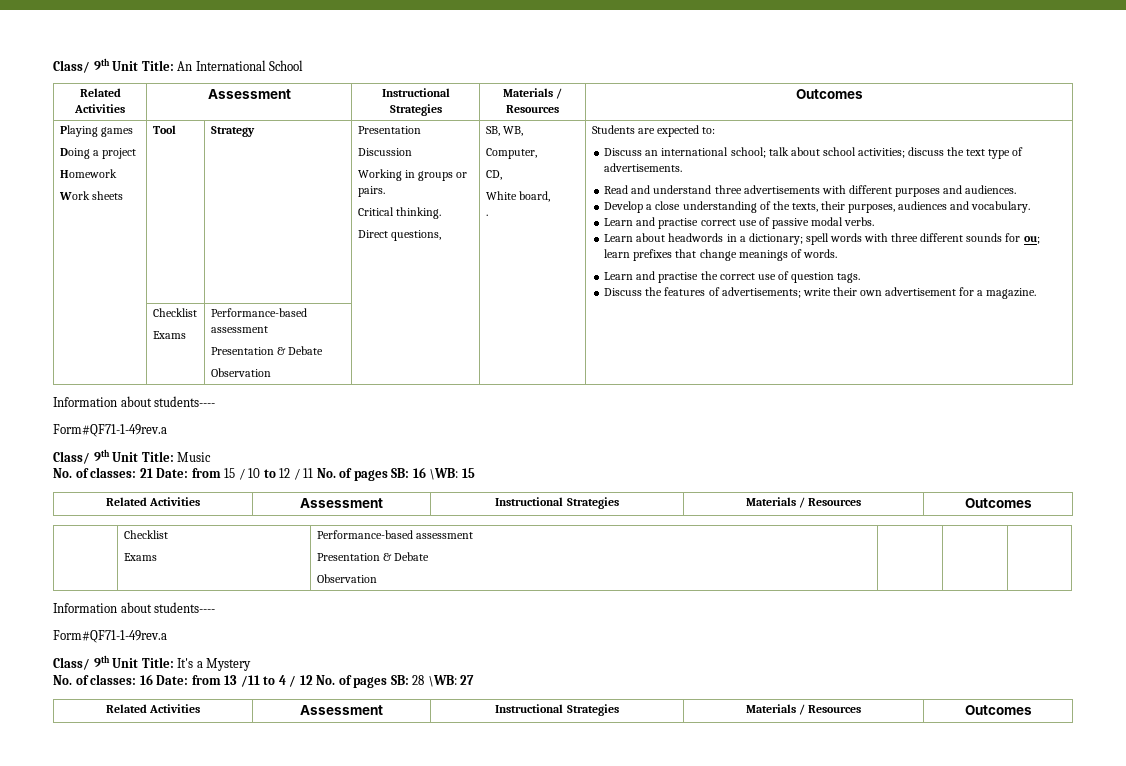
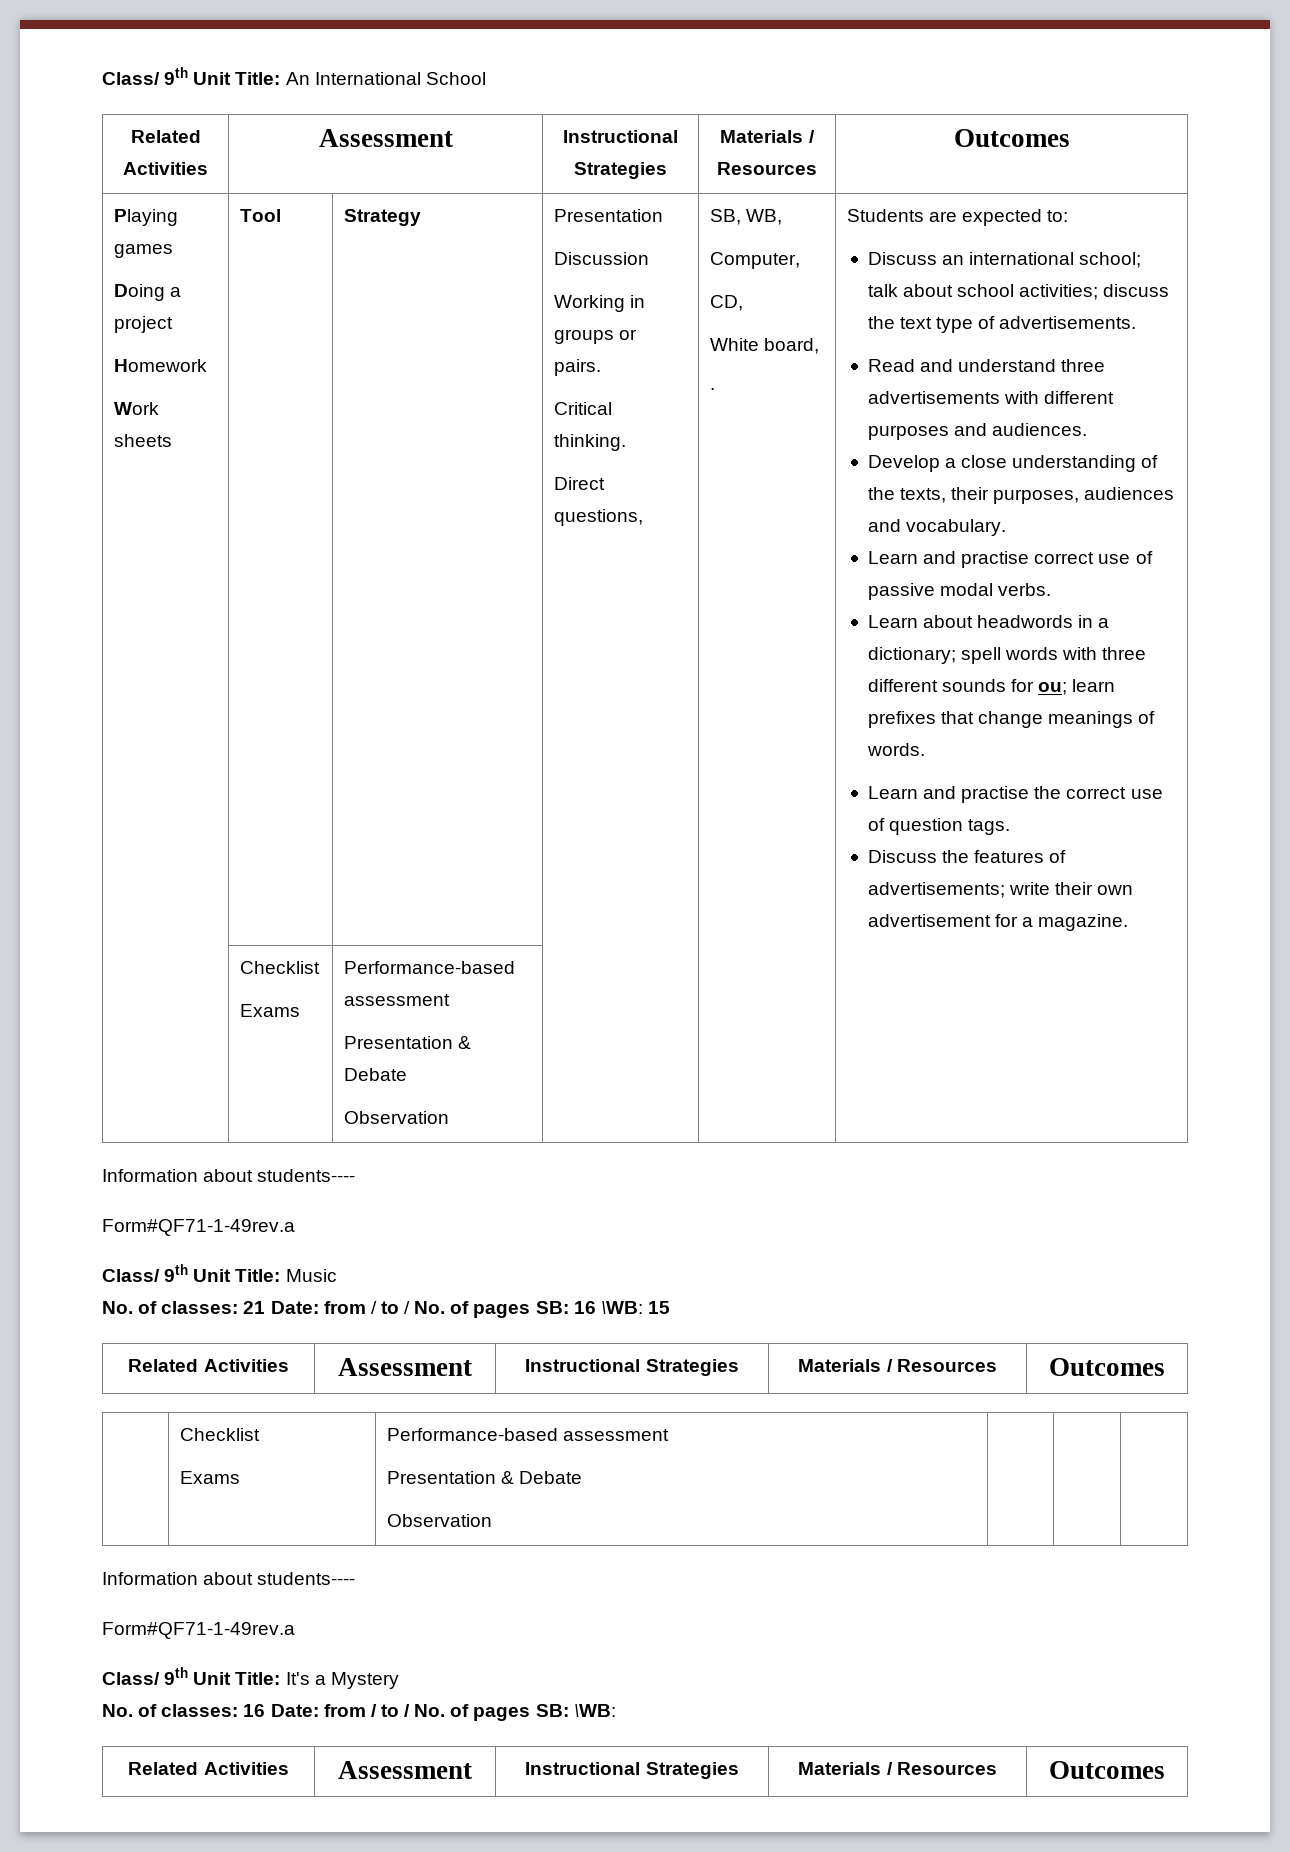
[224,468,314,480] 15 / 10 to 12 / 11 -> [370,1301,411,1314] / to /
[224,675,475,688] 13 /11 to 4 / 12 No. of pages SB: 28 \WB: 27 -> [370,1704,616,1721] / to / No. of pages SB: \WB:

